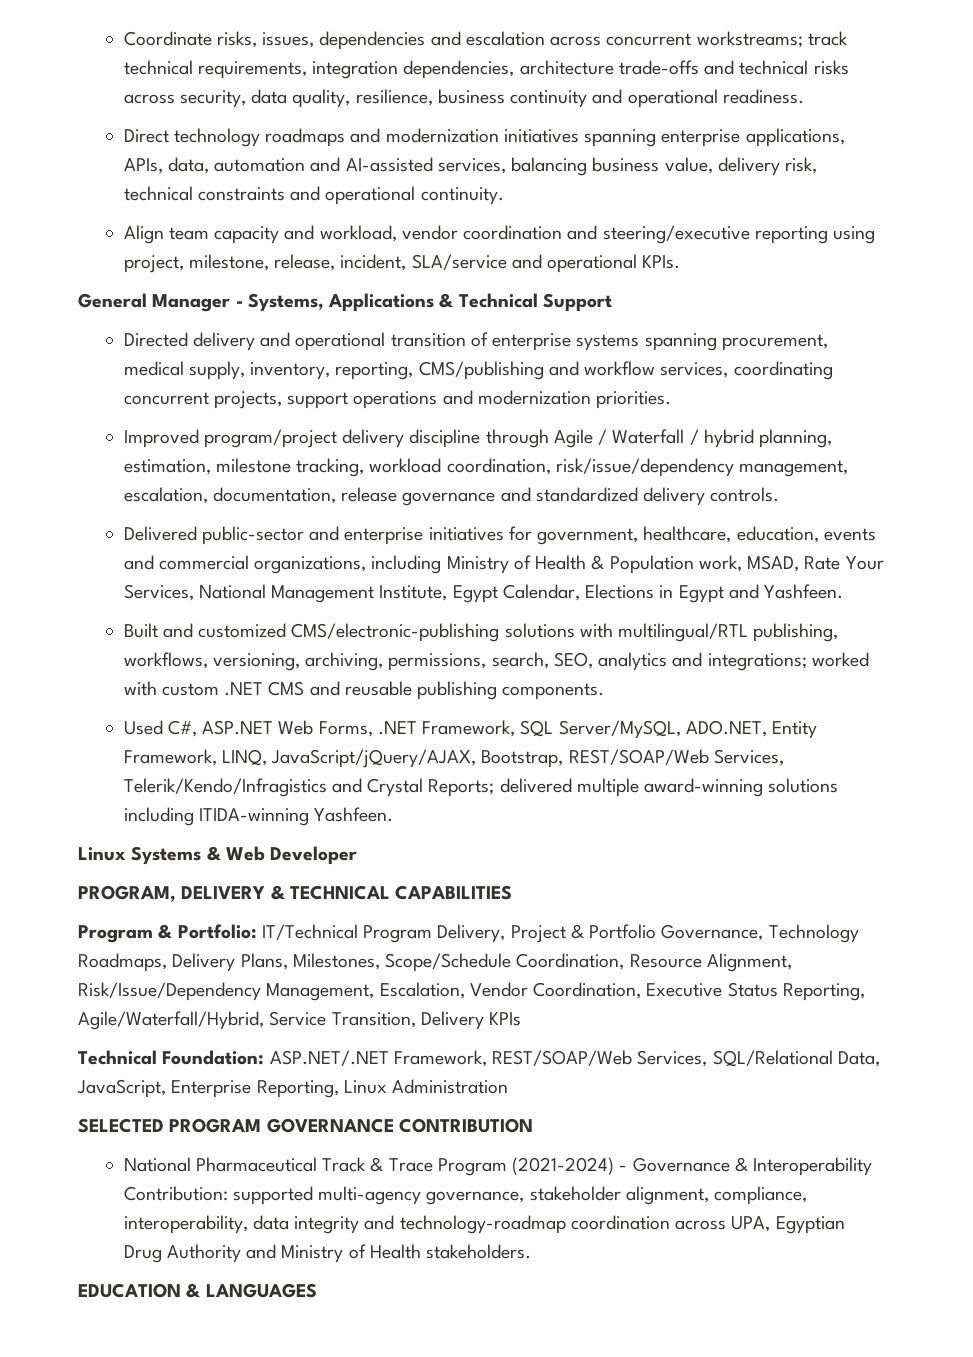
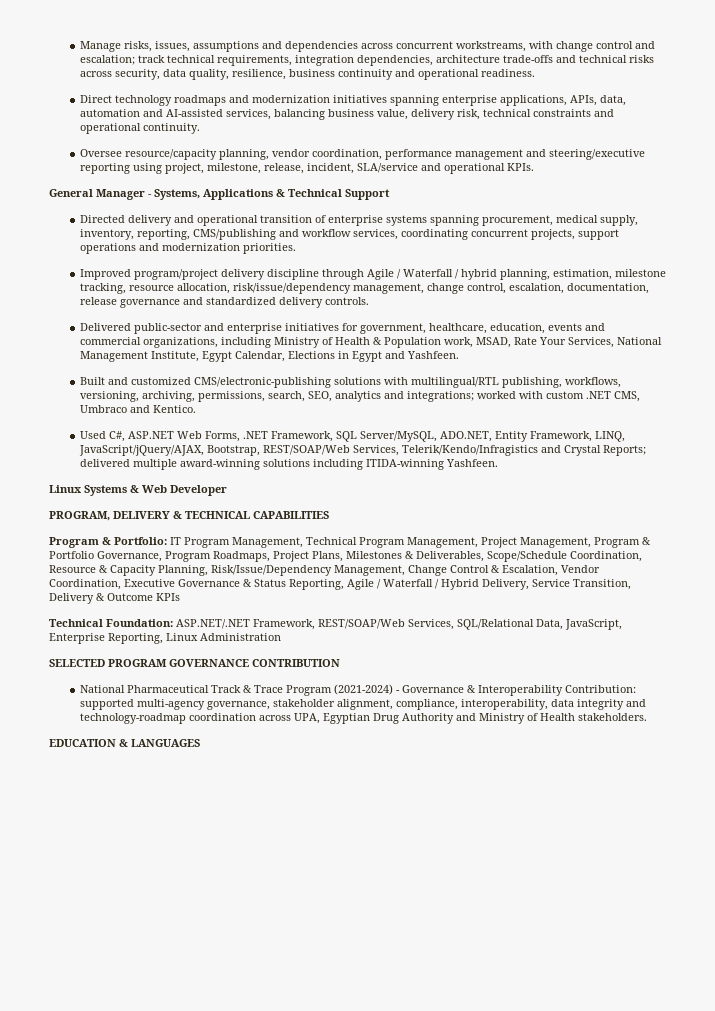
[123,31,212,46] Coordinate -> [79,41,121,52] Manage
[319,31,803,50] dependencies and escalation across concurrent workstreams; -> [192,41,655,52] [79,55,135,65] assumptions and dependencies across concurrent workstreams, with change control and escalation;
[123,225,563,244] Align team capacity and workload, vendor coordination -> [79,149,523,160] Oversee resource/capacity planning, vendor coordination, performance management
[369,458,849,477] workload coordination, risk/issue/dependency management, -> [128,283,506,294] resource allocation, risk/issue/dependency management, change control,
[268,681,605,700] CMS and reusable publishing components. -> [613,391,640,402] [79,405,196,413] CMS, Umbraco and Kentico.
[261,924,859,943] [78,953,792,972] [78,982,865,1001] [78,1011,264,1030] IT/Technical Program Delivery, Project & Portfolio Governance, Technology Roadmaps, Delivery Plans, Milestones, Scope/Schedule Coordination, Resource Alignment, Risk/Issue/Dependency Management, Escalation, Vendor Coordination, Executive Status Reporting, Agile/Waterfall/Hybrid, -> [170,537,651,548] [49,551,642,562] [49,565,600,576] [49,579,529,590] IT Program Management, Technical Program Management, Project Management, Program & Portfolio Governance, Program Roadmaps, Project Plans, Milestones & Deliverables, Scope/Schedule Coordination, Resource & Capacity Planning, Risk/Issue/Dependency Management, Change Control & Escalation, Vendor Coordination, Executive Governance & Status Reporting, Agile / Waterfall / Hybrid Delivery,
(484, 1020) none -> [96,593,153,601] & Outcome

